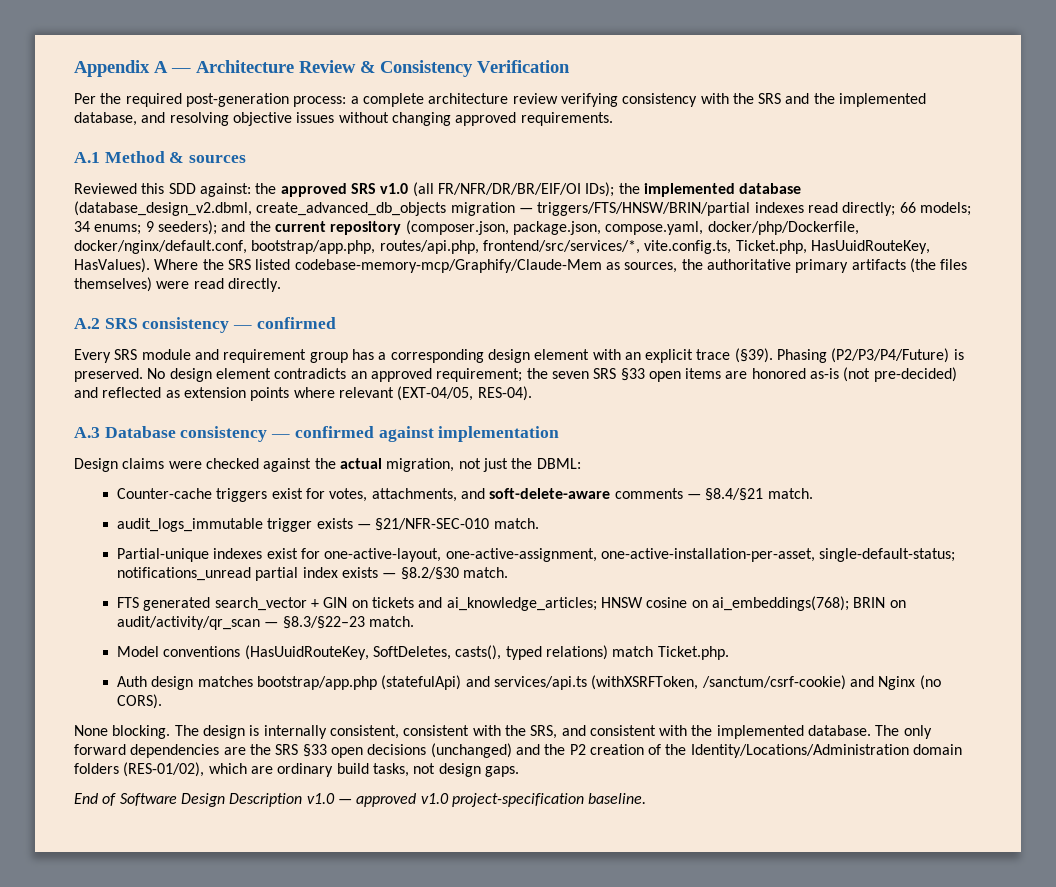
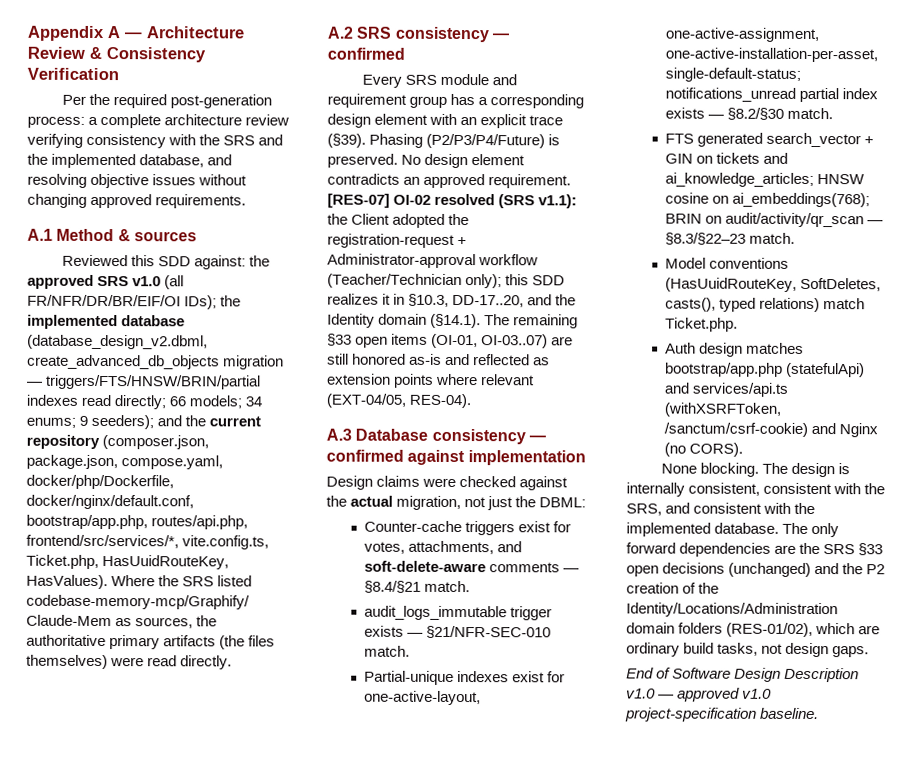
[436,367,957,382] requirement; the seven SRS §33 open items are honored as-is (not pre-decided) -> [488,174,572,189] [327,193,578,209] [327,213,470,228] [327,233,468,248] [327,253,539,269] [327,273,566,289] [327,293,577,308] [327,313,579,329] [327,333,574,349] [327,353,443,365] requirement. [RES-07] OI-02 resolved (SRS v1.1): the Client adopted the registration-request + Administrator-approval workflow (Teacher/Technician only); this SDD realizes it in §10.3, DD-17..20, and the Identity domain (§14.1). The remaining §33 open items (OI-01, OI-03..07) are still honored as-is

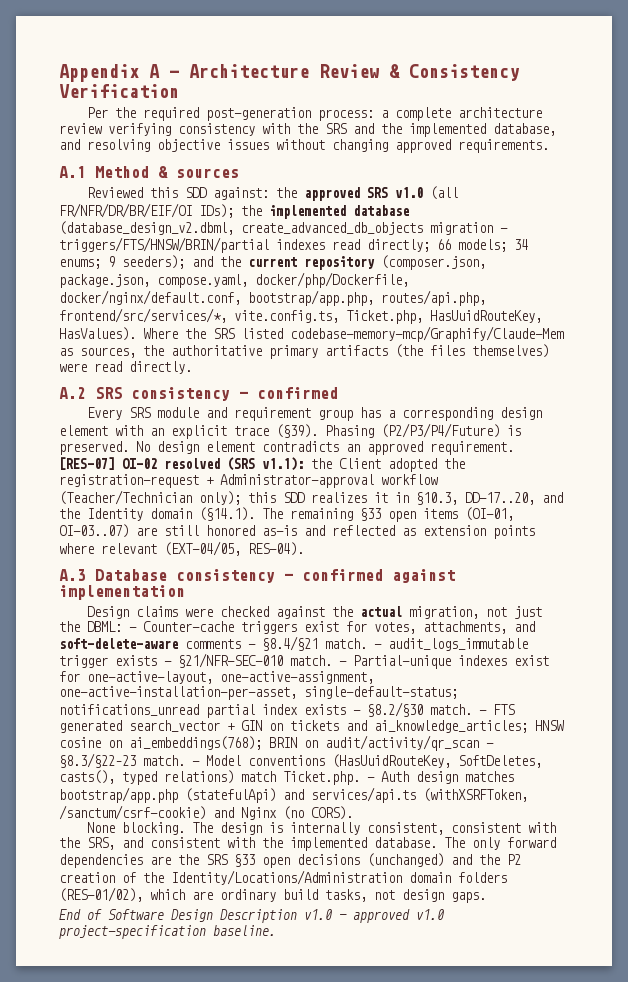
(587, 502) // -> [129,627,137,632] -
(471, 586) // -> [374,644,382,649] -
(411, 651) // -> [339,661,347,666] -
(834, 113) // -> [479,710,487,715] -
(796, 238) // -> [192,761,200,766] -
(739, 324) // -> [367,777,375,782] -

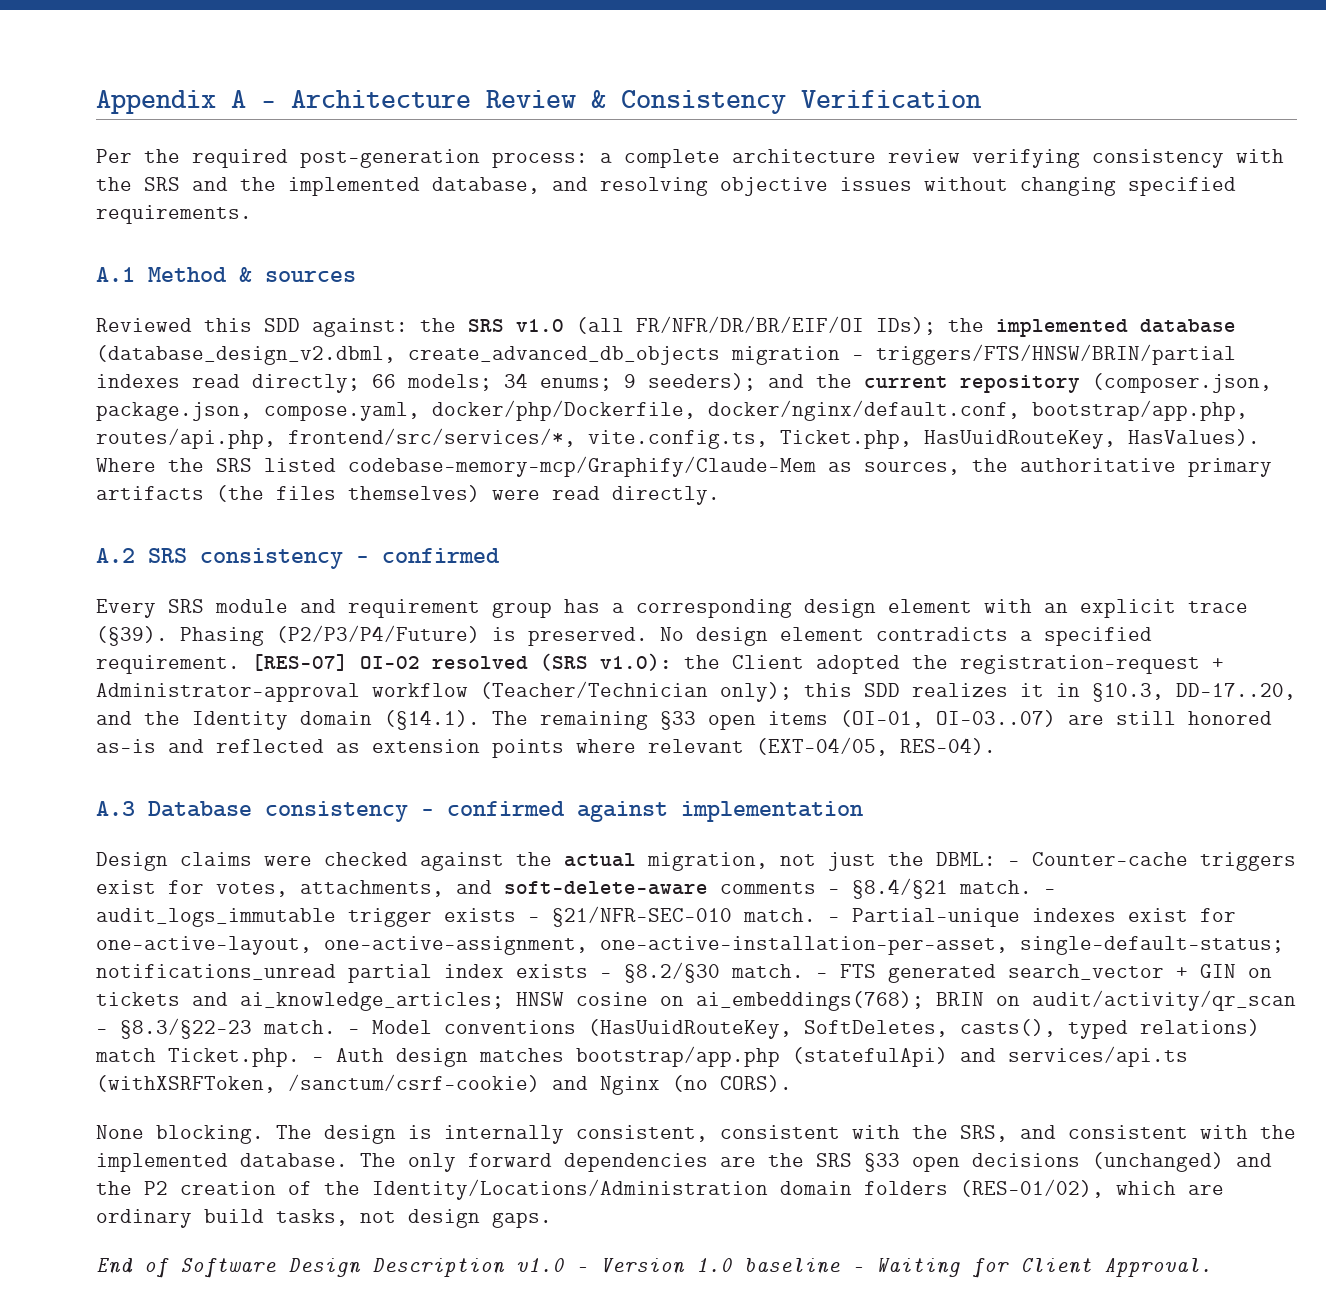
[395,139,451,153] approved -> [1128,177,1236,196] specified
[303,187,360,201] approved -> (456, 325) none
[346,441,423,455] an approved -> [1020,627,1152,646] a specified
[262,457,304,471] v1.1): -> [600,653,672,671] v1.0):
[353,909,444,923] [59,925,276,939] approved v1.0 project-specification baseline. -> [600,1258,1212,1278] Version 1.0 baseline — Waiting for Client Approval.

